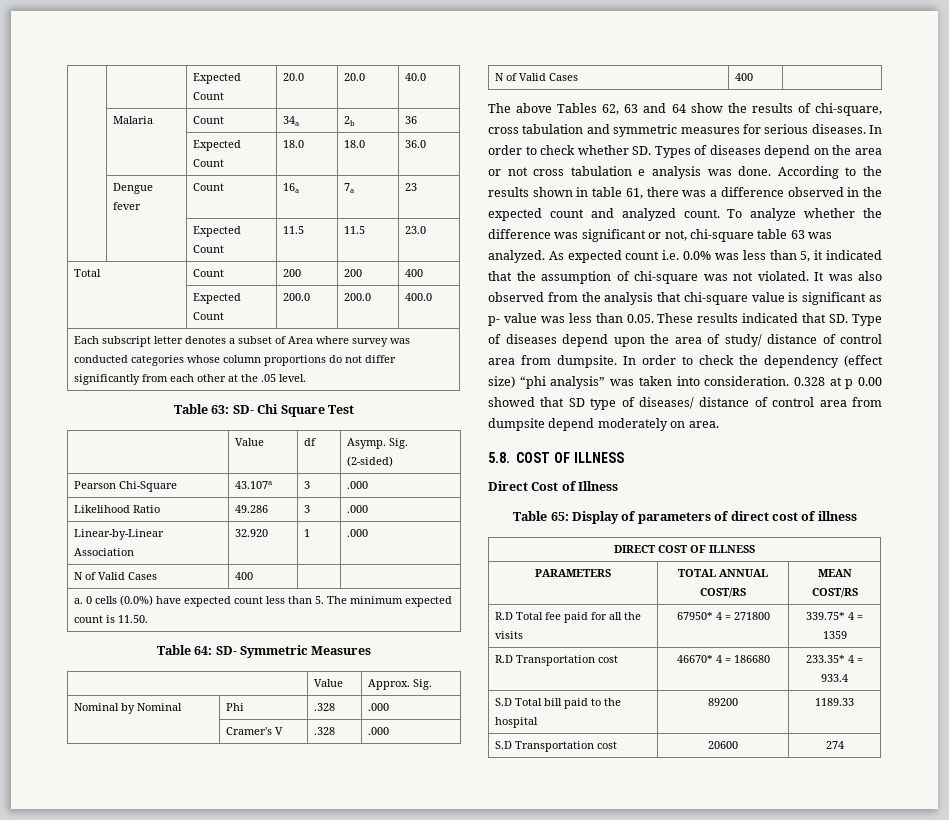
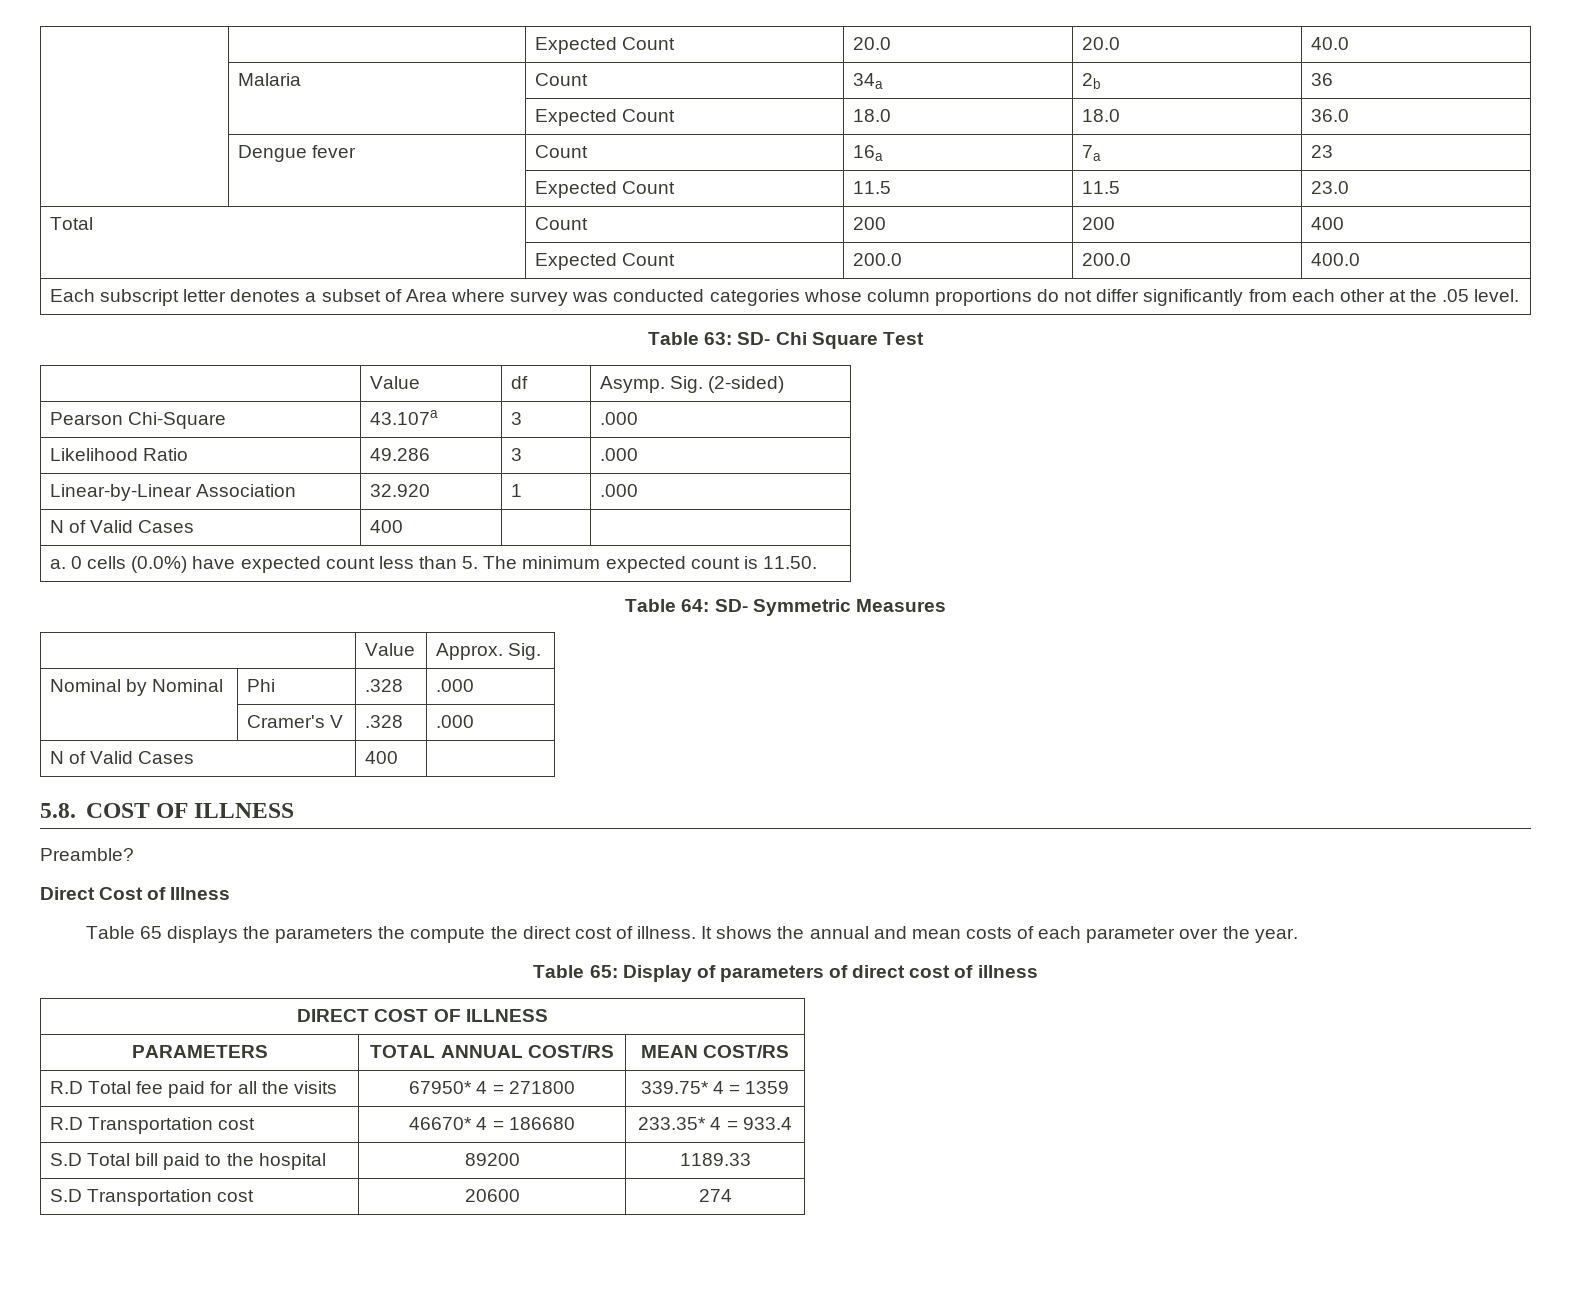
[488,103,882,116] [488,124,882,137] [488,145,882,158] [488,166,882,179] [488,187,882,199] [488,208,882,221] [488,229,832,242] [488,250,882,263] [488,271,882,284] [488,292,882,305] [488,313,882,326] [488,334,882,347] [488,355,883,368] [488,376,882,389] [488,397,882,410] [488,418,719,431] // The above Tables 62, 63 and 64 show the results of chi-square, cross tabulation and symmetric measures for serious diseases. In order to check whether SD. Types of diseases depend on the area or not cross tabulation e analysis was done. According to the results shown in table 61, there was a difference observed in the expected count and analyzed count. To analyze whether the difference was significant or not, chi-square table 63 was analyzed. As expected count i.e. 0.0% was less than 5, it indicated that the assumption of chi-square was not violated. It was also observed from the analysis that chi-square value is significant as p- value was less than 0.05. These results indicated that SD. Type of diseases depend upon the area of study/ distance of control area from dumpsite. In order to check the dependency (effect size) “phi analysis” was taken into consideration. 0.328 at p 0.00 showed that SD type of diseases/ distance of control area from dumpsite depend moderately on area. -> (398, 757) none
(624, 457) none -> [40,848,134,861] // Preamble?
(619, 486) none -> [85,926,1298,943] // Table 65 displays the parameters the compute the direct cost of illness. It shows the annual and mean costs of each parameter over the year.

